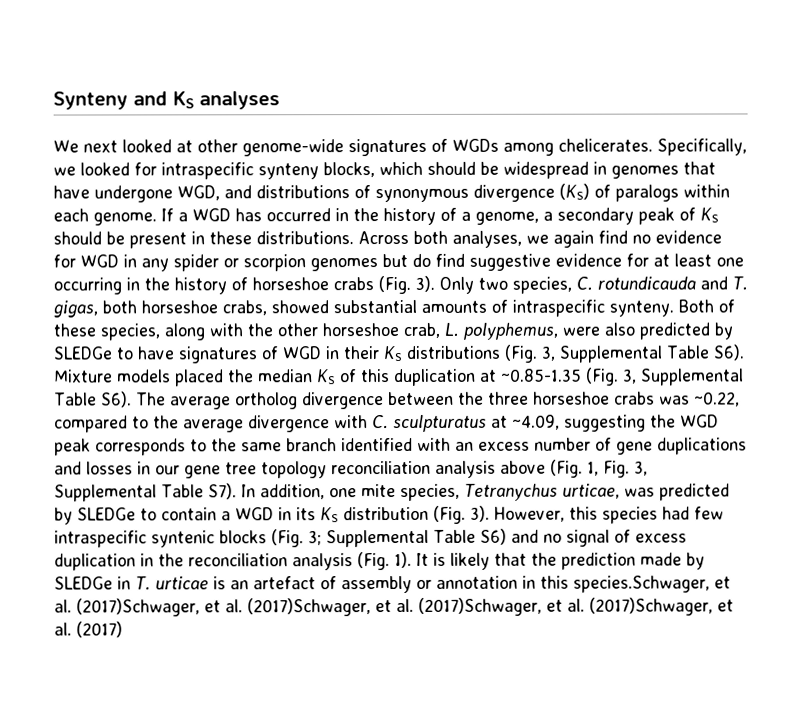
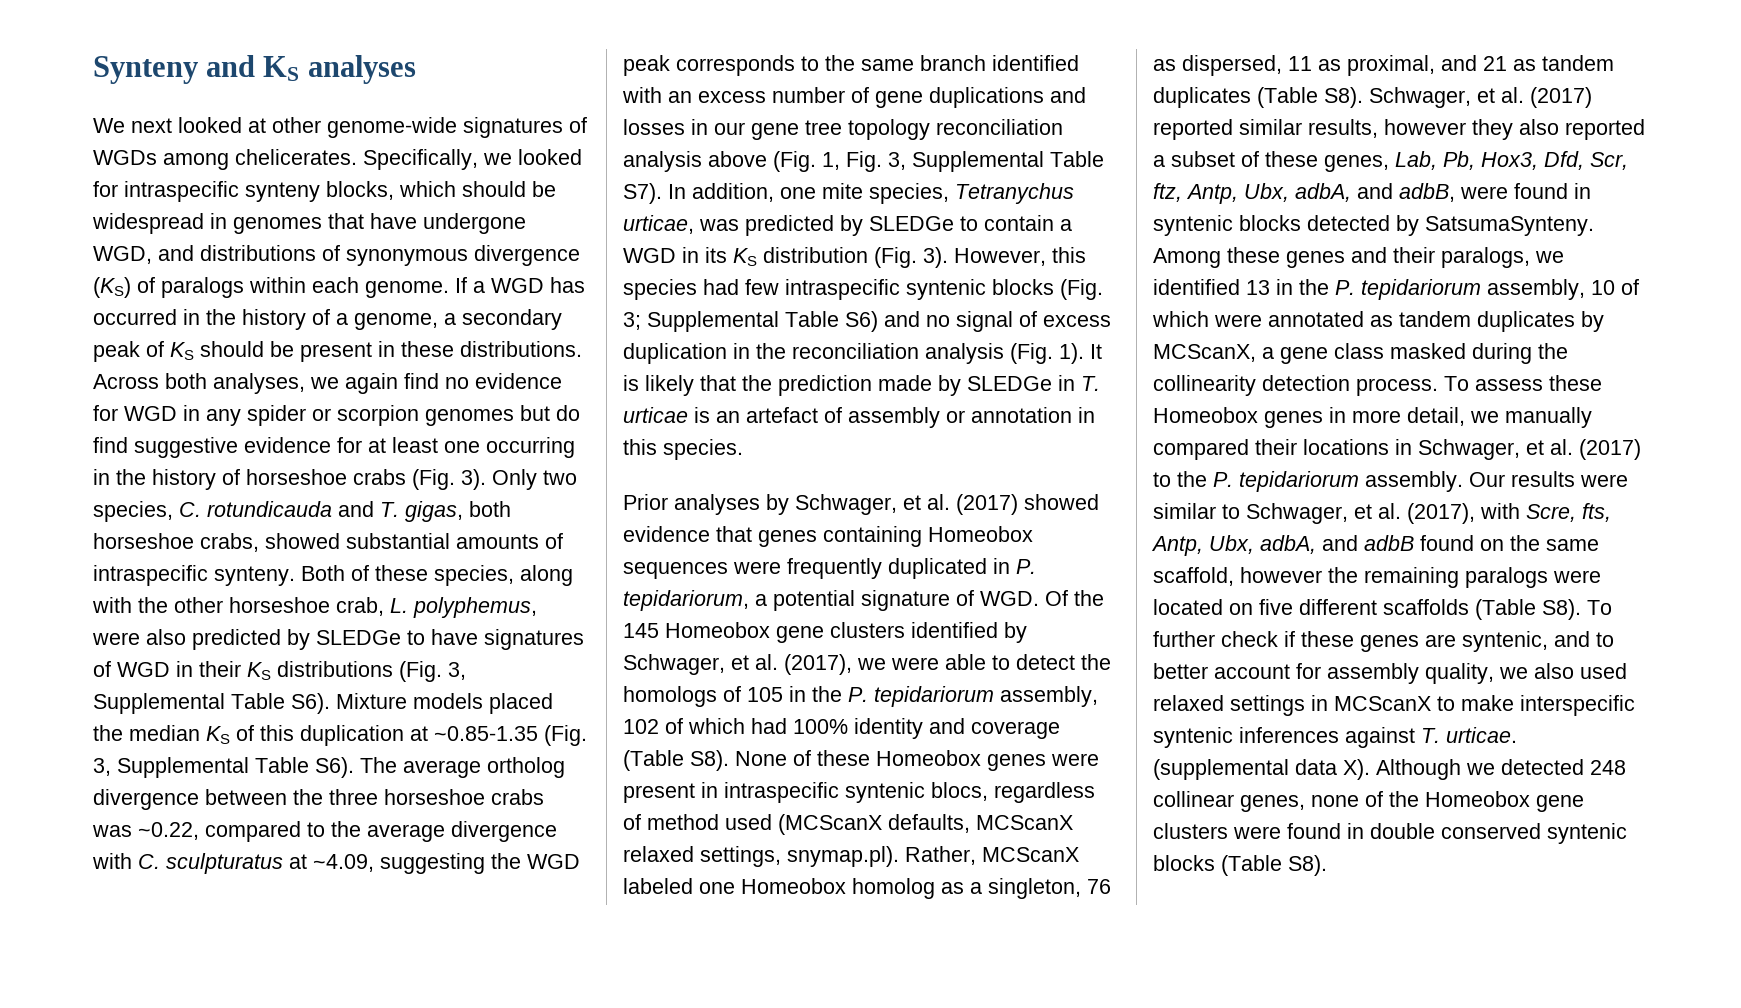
[572,575,731,593] [54,597,734,617] [54,621,123,638] species.Schwager, et al. (2017)Schwager, et al. (2017)Schwager, et al. (2017)Schwager, et al. (2017)Schwager, et al. (2017) -> [663,439,743,460] [623,494,1099,515] [623,526,1033,547] [623,558,1036,579] [623,590,1104,611] [623,622,1027,643] [623,654,1111,675] [623,686,1098,707] [623,718,1060,739] [623,750,1099,771] [623,782,1095,803] [623,814,1073,835] [623,846,1079,867] [623,878,1111,899] [1153,55,1614,76] [1153,87,1592,108] [1153,119,1645,140] [1153,151,1628,172] [1153,183,1591,204] [1153,215,1594,236] [1153,247,1564,268] [1153,279,1639,300] [1152,311,1604,332] [1153,343,1568,364] [1153,375,1602,396] [1153,407,1592,428] [1153,439,1641,460] [1153,471,1628,492] [1153,503,1611,524] [1151,535,1599,556] [1153,567,1601,588] [1153,599,1612,620] [1153,631,1614,652] [1153,663,1627,684] [1153,695,1635,716] [1153,727,1517,748] [1153,759,1626,780] [1153,791,1584,812] [1153,823,1627,844] [1153,855,1327,876] species. // Prior analyses by Schwager, et al. (2017) showed evidence that genes containing Homeobox sequences were frequently duplicated in P. tepidariorum, a potential signature of WGD. Of the 145 Homeobox gene clusters identified by Schwager, et al. (2017), we were able to detect the homologs of 105 in the P. tepidariorum assembly, 102 of which had 100% identity and coverage (Table S8). None of these Homeobox genes were present in intraspecific syntenic blocs, regardless of method used (MCScanX defaults, MCScanX relaxed settings, snymap.pl). Rather, MCScanX labeled one Homeobox homolog as a singleton, 76 as dispersed, 11 as proximal, and 21 as tandem duplicates (Table S8). Schwager, et al. (2017) reported similar results, however they also reported a subset of these genes, Lab, Pb, Hox3, Dfd, Scr, ftz, Antp, Ubx, adbA, and adbB, were found in syntenic blocks detected by SatsumaSynteny. Among these genes and their paralogs, we identified 13 in the P. tepidariorum assembly, 10 of which were annotated as tandem duplicates by MCScanX, a gene class masked during the collinearity detection process. To assess these Homeobox genes in more detail, we manually compared their locations in Schwager, et al. (2017) to the P. tepidariorum assembly. Our results were similar to Schwager, et al. (2017), with Scre, fts, Antp, Ubx, adbA, and adbB found on the same scaffold, however the remaining paralogs were located on five different scaffolds (Table S8). To further check if these genes are syntenic, and to better account for assembly quality, we also used relaxed settings in MCScanX to make interspecific syntenic inferences against T. urticae. (supplemental data X). Although we detected 248 collinear genes, none of the Homeobox gene clusters were found in double conserved syntenic blocks (Table S8).

